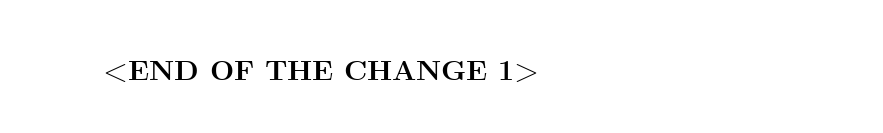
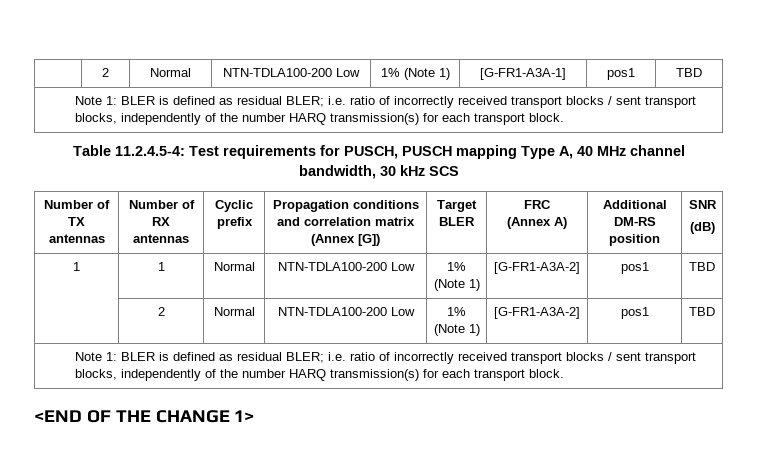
(103, 72) none -> [102,68,109,77] [150,68,191,77] [223,68,360,77] [380,68,450,80] [479,68,566,80] [607,68,635,80] [676,68,702,77] [75,96,697,108] [75,113,565,125] [73,145,685,159] [299,165,459,179] [44,200,110,209] [68,217,85,226] [48,234,105,243] [128,200,195,209] [152,217,170,226] [133,234,189,243] [215,200,253,212] [216,217,253,229] [272,200,419,212] [277,217,415,226] [310,234,380,246] [437,200,477,212] [439,217,475,226] [524,200,551,209] [506,217,567,229] [602,200,667,209] [613,217,656,226] [609,234,660,246] [688,200,717,209] [689,222,715,234] [73,262,80,271] [157,262,165,271] [213,262,255,271] [277,262,415,271] [447,262,466,271] [433,279,480,291] [493,262,580,274] [620,262,649,274] [689,262,715,271] [157,307,165,316] [213,307,255,316] [277,307,415,316] [447,307,466,316] [433,324,480,336] [493,307,580,319] [620,307,649,319] [689,307,715,316] [75,352,697,364] [75,369,565,381] | 2 | Normal | NTN-TDLA100-200 Low | 1% (Note 1) | [G-FR1-A3A-1] | pos1 | TBD // Note 1: BLER is defined as residual BLER; i.e. ratio of incorrectly received transport blocks / sent transport blocks, independently of the number HARQ transmission(s) for each transport block. // Table 11.2.4.5-4: Test requirements for PUSCH, PUSCH mapping Type A, 40 MHz channel bandwidth, 30 kHz SCS // Number of TX antennas | Number of RX antennas | Cyclic prefix | Propagation conditions and correlation matrix (Annex [G]) | Target BLER | FRC // (Annex A) | Additional DM-RS position | SNR // (dB) // 1 | 1 | Normal | NTN-TDLA100-200 Low | 1% (Note 1) | [G-FR1-A3A-2] | pos1 | TBD // | 2 | Normal | NTN-TDLA100-200 Low | 1% (Note 1) | [G-FR1-A3A-2] | pos1 | TBD // Note 1: BLER is defined as residual BLER; i.e. ratio of incorrectly received transport blocks / sent transport blocks, independently of the number HARQ transmission(s) for each transport block. //

